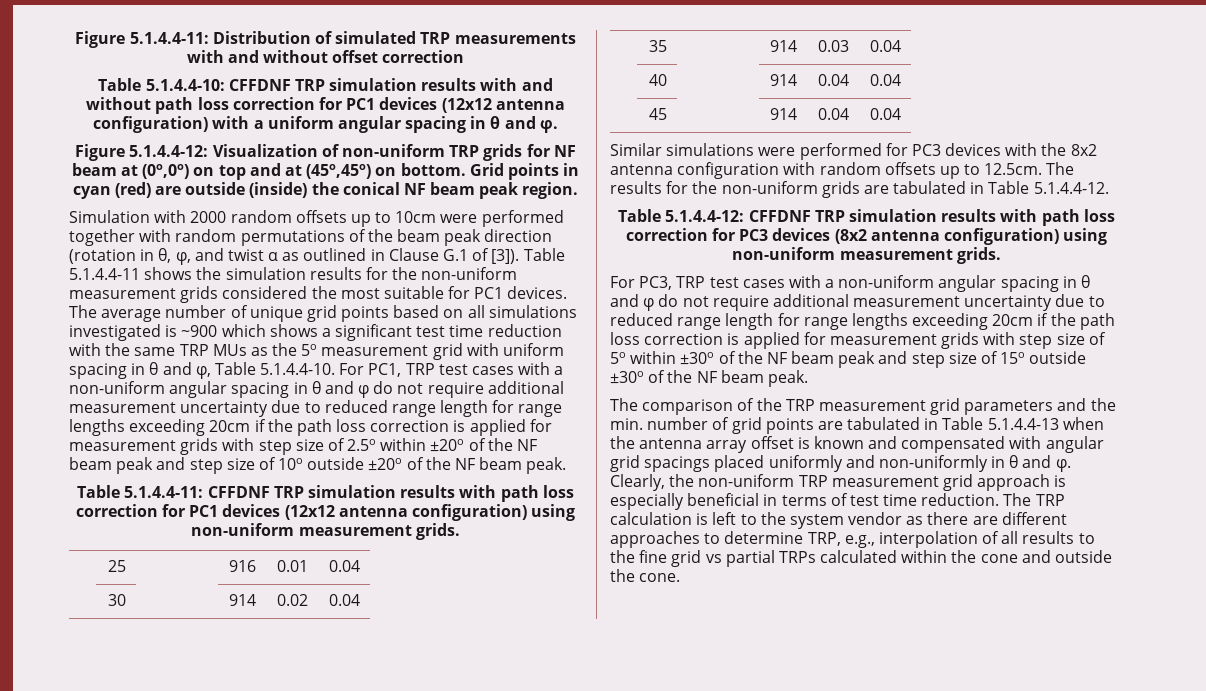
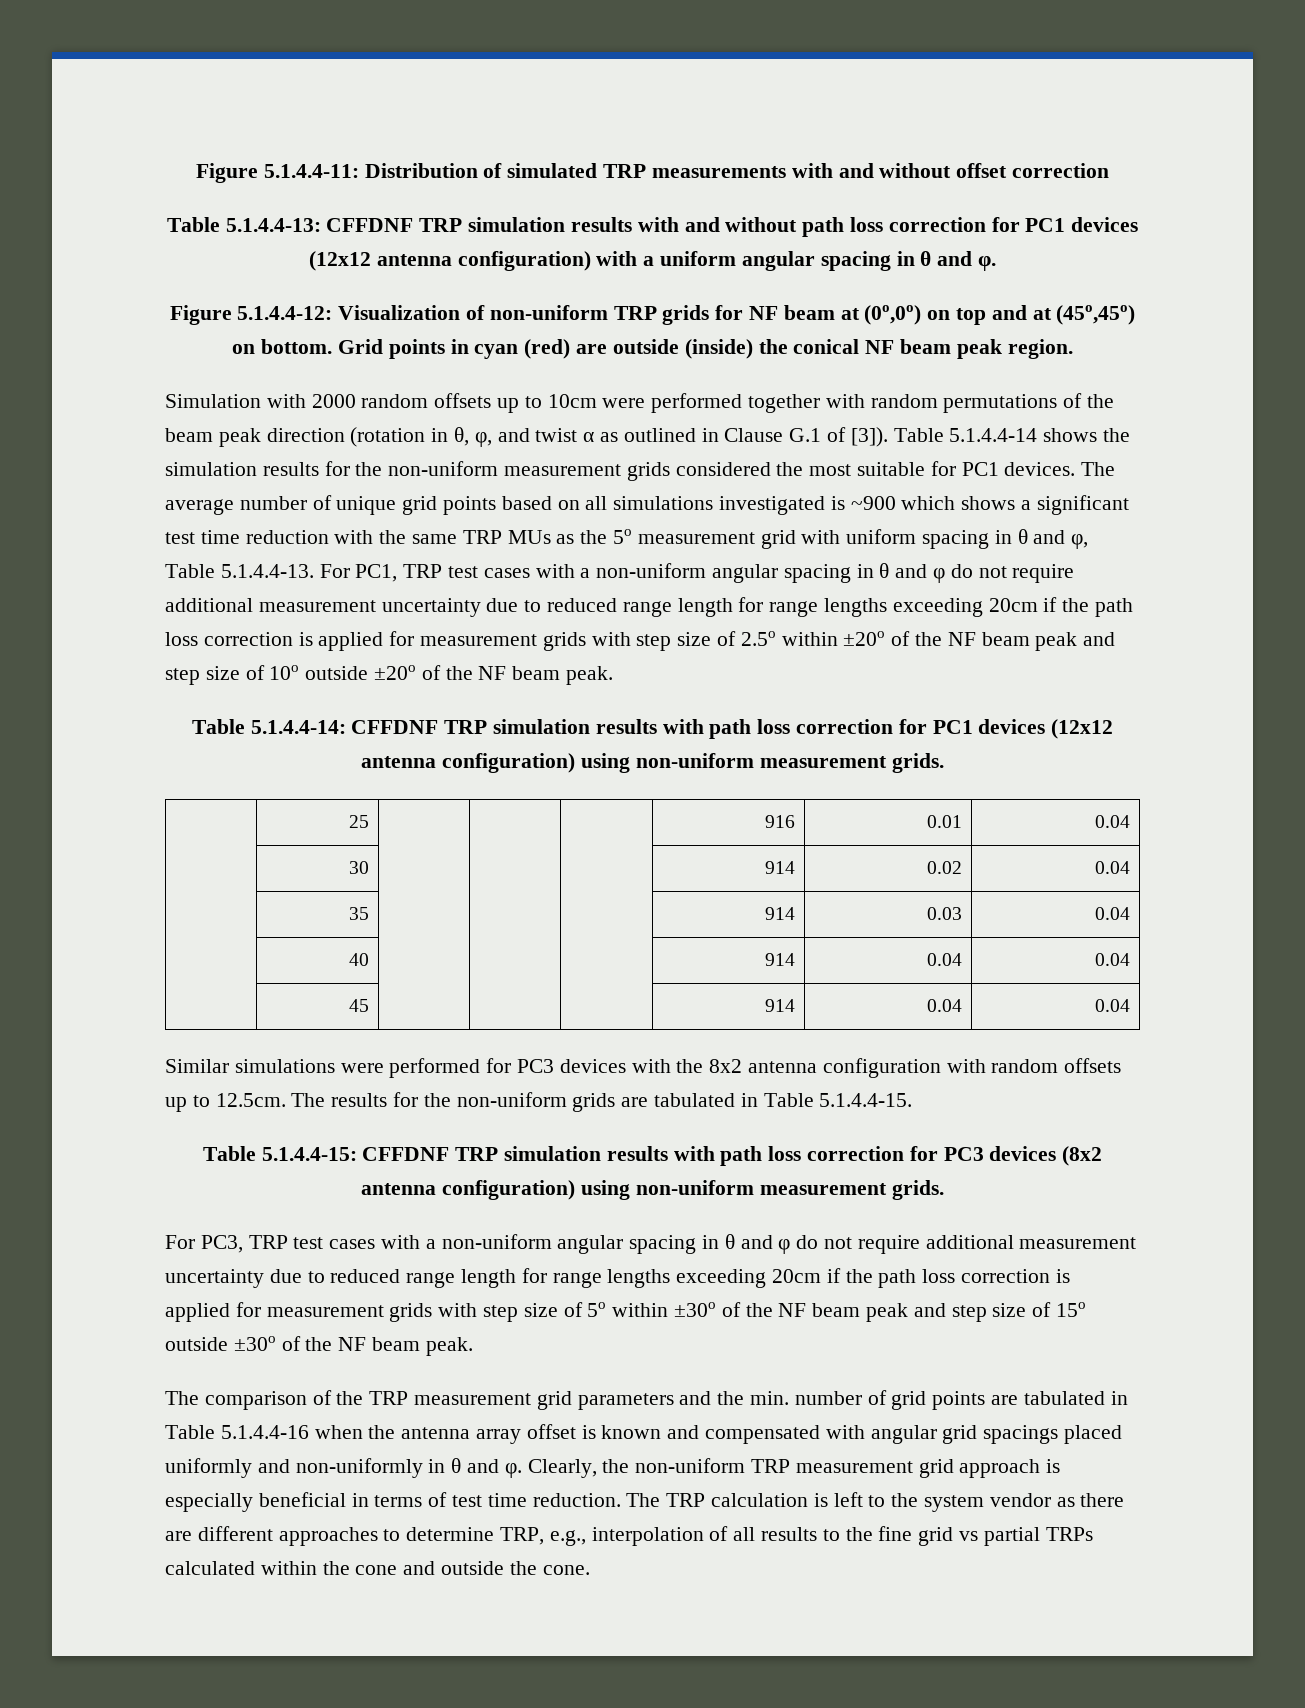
[145,79,225,91] 5.1.4.4-10: -> [225,218,321,232] 5.1.4.4-13:
[69,268,140,280] 5.1.4.4-11 -> [949,428,1038,442] 5.1.4.4-14
[260,363,336,375] 5.1.4.4-10. -> [220,564,314,578] 5.1.4.4-13.
[124,486,204,498] 5.1.4.4-11: -> [250,720,346,734] 5.1.4.4-14:
[1033,182,1109,194] [618,209,745,222] 5.1.4.4-12. // Table 5.1.4.4-12: -> [819,1093,913,1107] [202,1146,357,1161] 5.1.4.4-15. // Table 5.1.4.4-15:
[987,418,1059,430] 5.1.4.4-13 -> [220,1425,309,1439] 5.1.4.4-16

